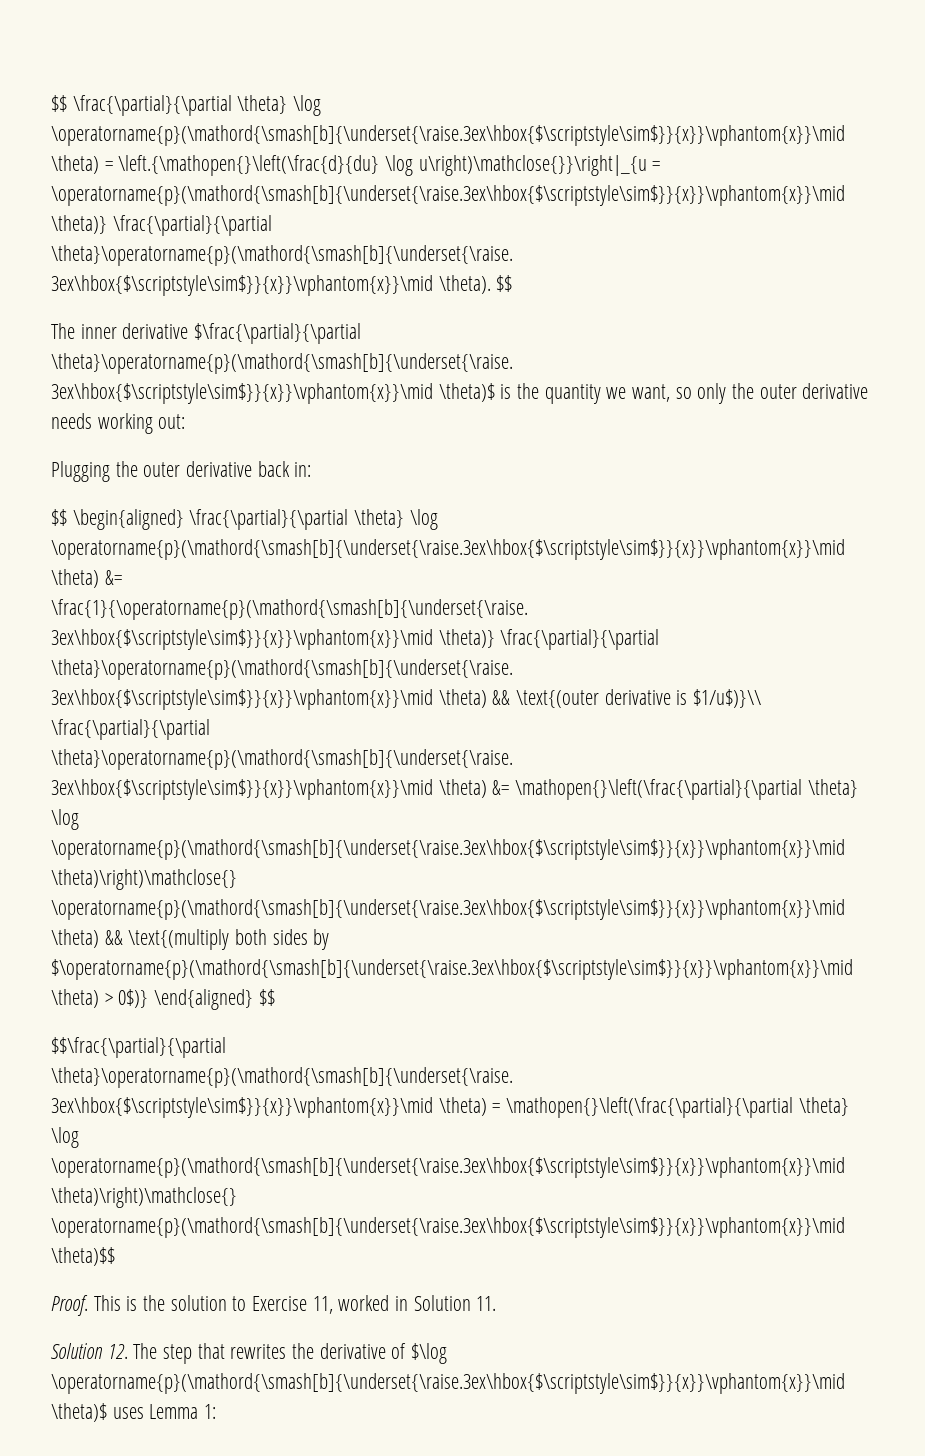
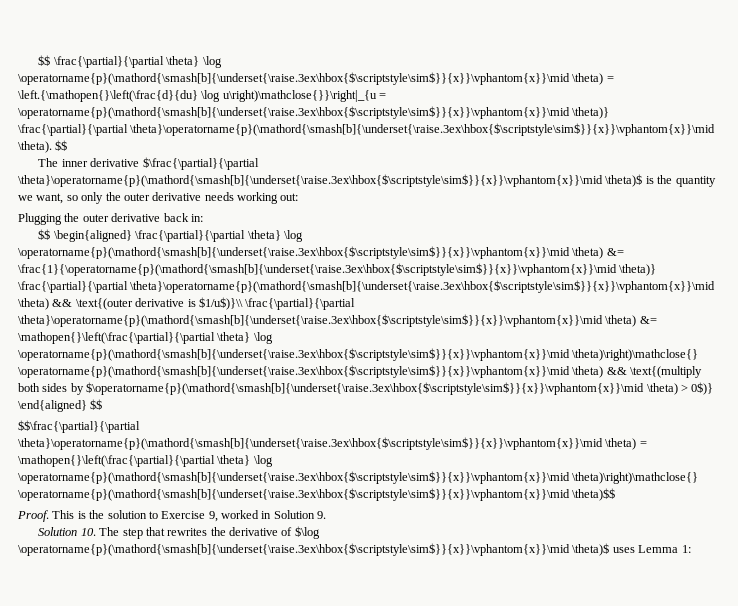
[312,1296,333,1314] 11, -> [208,511,218,522] 9,
[476,1296,497,1311] [51,1343,128,1359] 11. // Solution 12. -> [317,511,327,519] [38,527,96,536] 9. // Solution 10.

